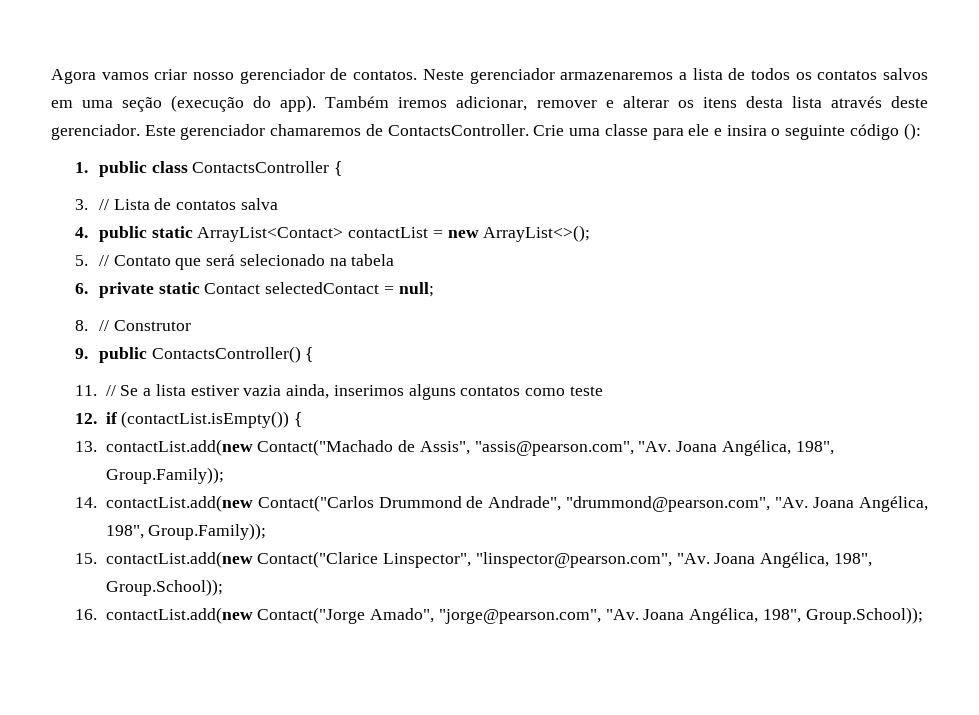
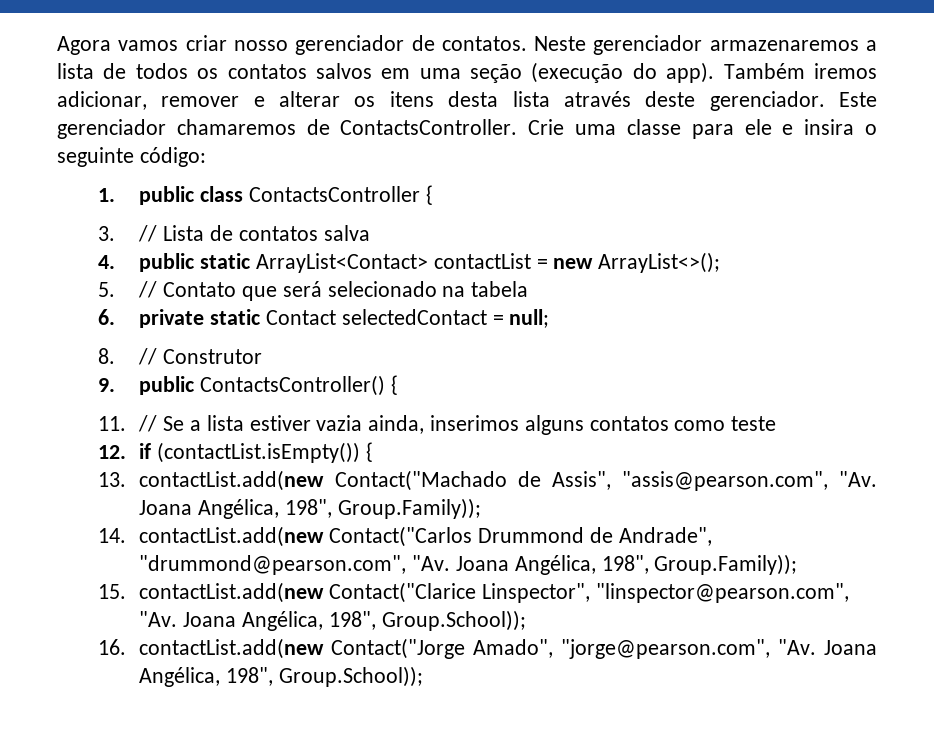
[849,123,921,140] código (): -> [139,147,206,167] código:

